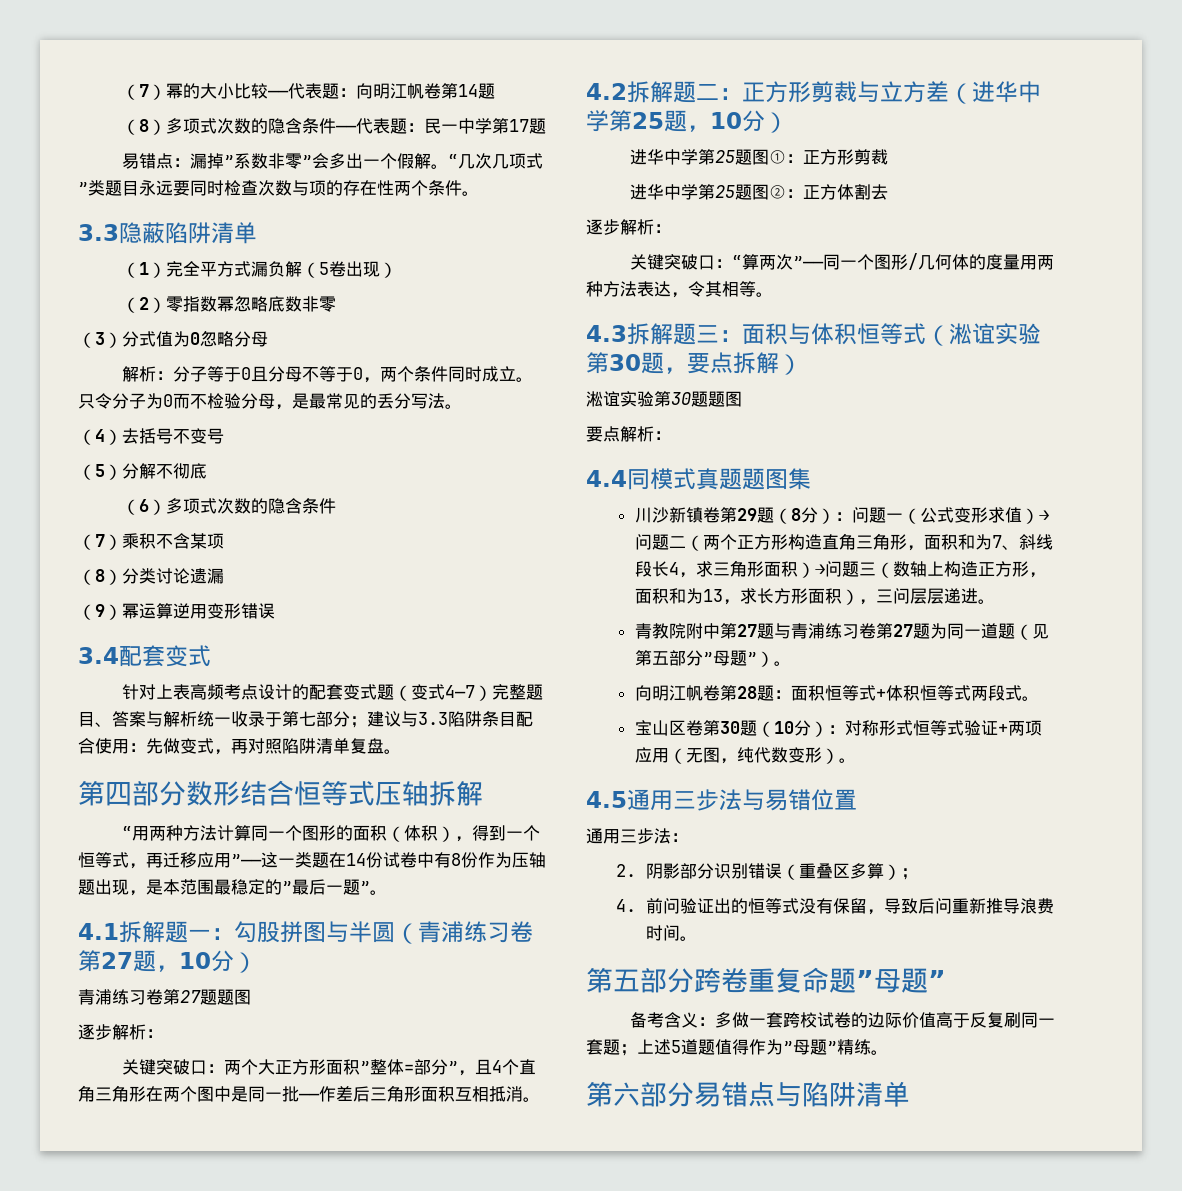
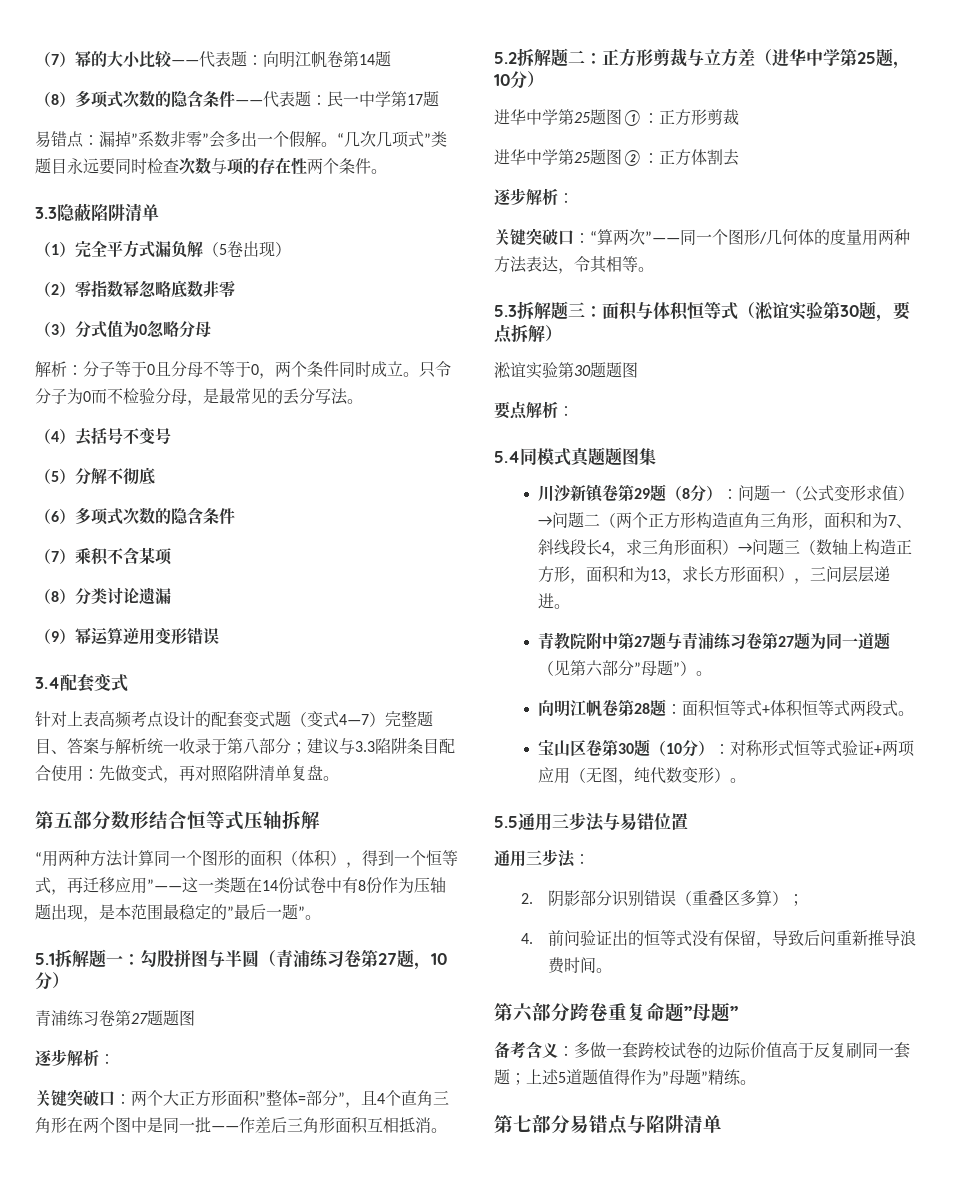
[299,711,316,726] 七 -> [243,738,259,754] 八
[105,782,132,806] 四 -> [54,811,73,828] 五
[78,923,119,940] 4.1 -> [35,953,55,965] 5.1
[586,83,627,100] 4.2 -> [494,52,517,64] 5.2
[586,325,627,342] 4.3 -> [494,305,517,317] 5.3
[586,470,627,487] 4.4 -> [494,451,520,463] 5.4
[651,651,669,665] 五 -> [586,660,604,676] 六
[586,791,627,808] 4.5 -> [494,816,518,828] 5.5
[613,969,640,992] 五 -> [513,1003,533,1022] 六
[613,1082,640,1106] 六 -> [513,1115,532,1132] 七

